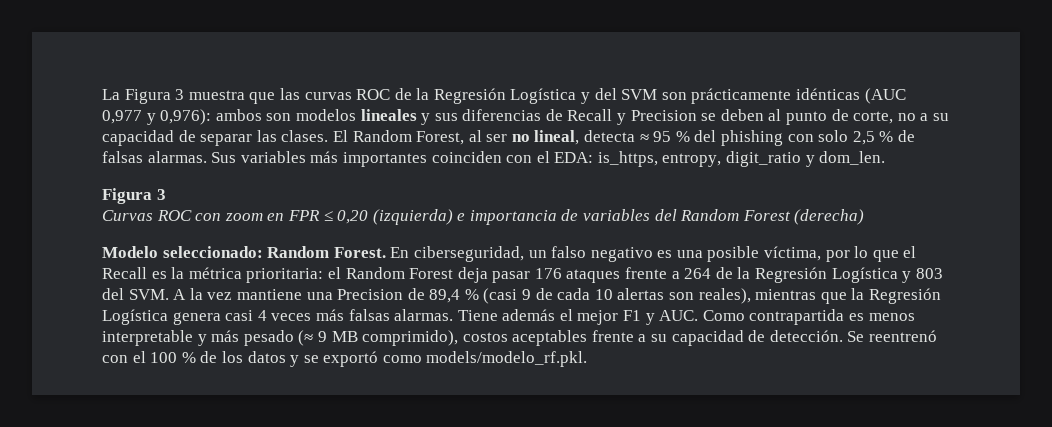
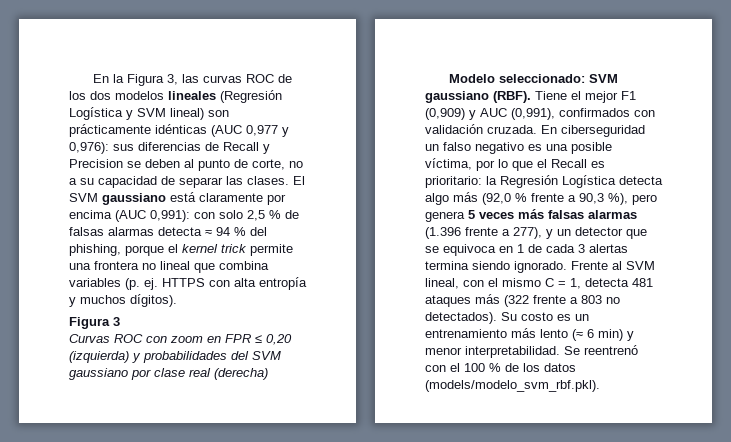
[102,88,658,104] La Figura 3 muestra que las curvas ROC de la Regresión Logística y del SVM -> [93,74,293,86] [69,90,282,103] [69,107,204,120] En la Figura 3, las curvas ROC de los dos modelos lineales (Regresión Logística y SVM lineal)
[215,109,431,125] ambos son modelos lineales y -> (109, 148) none
[352,130,784,146] Random Forest, al ser no lineal, detecta ≈ 95 % del phishing -> [69,192,286,205] [69,210,190,222] SVM gaussiano está claramente por encima (AUC 0,991):
[147,151,886,167] alarmas. Sus variables más importantes coinciden con el EDA: is_https, entropy, digit_ratio y dom_len. -> [108,227,267,236] [69,244,293,256] [69,261,269,273] [69,277,307,290] [69,294,177,307] alarmas detecta ≈ 94 % del phishing, porque el kernel trick permite una frontera no lineal que combina variables (p. ej. HTTPS con alta entropía y muchos dígitos).
[457,209,865,225] [102,246,524,262] e importancia de variables del Random Forest (derecha) // Modelo seleccionado: Random Forest. En ciberseguridad, -> [132,351,281,363] [69,368,268,380] [449,74,619,83] [425,91,636,103] [425,108,655,120] [425,124,645,137] y probabilidades del SVM gaussiano por clase real (derecha) // Modelo seleccionado: SVM gaussiano (RBF). Tiene el mejor F1 (0,909) y AUC (0,991), confirmados con validación cruzada. En ciberseguridad
[171,267,943,283] [102,288,941,304] [102,309,915,325] [102,330,843,346] la métrica prioritaria: el Random Forest deja pasar 176 ataques frente a 264 de la Regresión Logística y 803 del SVM. A la vez mantiene una Precision de 89,4 % (casi 9 de cada 10 alertas son reales), mientras que la Regresión Logística genera casi 4 veces más falsas alarmas. Tiene además el mejor F1 y AUC. Como contrapartida es menos interpretable y más pesado (≈ 9 MB comprimido), costos aceptables frente a su capacidad de detección. -> [425,175,663,188] [425,192,657,205] [425,209,637,222] [425,227,647,239] [425,244,628,256] [425,261,655,273] [425,278,653,289] [425,294,620,307] [425,312,589,324] [425,328,634,341] [425,346,560,358] prioritario: la Regresión Logística detecta algo más (92,0 % frente a 90,3 %), pero genera 5 veces más falsas alarmas (1.396 frente a 277), y un detector que se equivoca en 1 de cada 3 alertas termina siendo ignorado. Frente al SVM lineal, con el mismo C = 1, detecta 481 ataques más (322 frente a 803 no detectados). Su costo es un entrenamiento más lento (≈ 6 min) y menor interpretabilidad.
[290,351,588,367] y se exportó como models/modelo_rf.pkl. -> [425,380,600,392] (models/modelo_svm_rbf.pkl).

